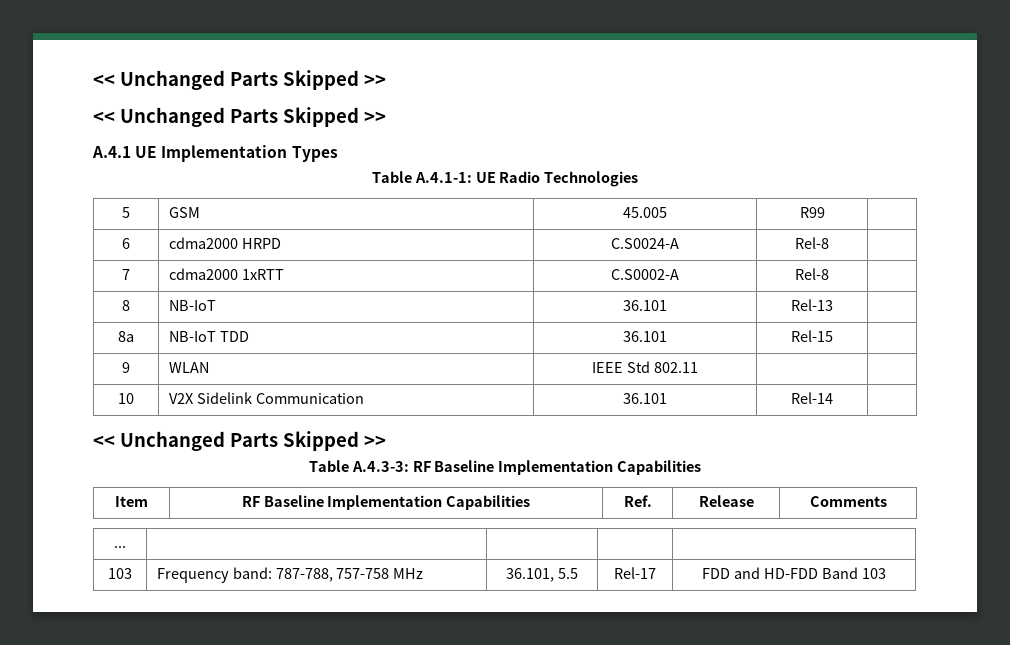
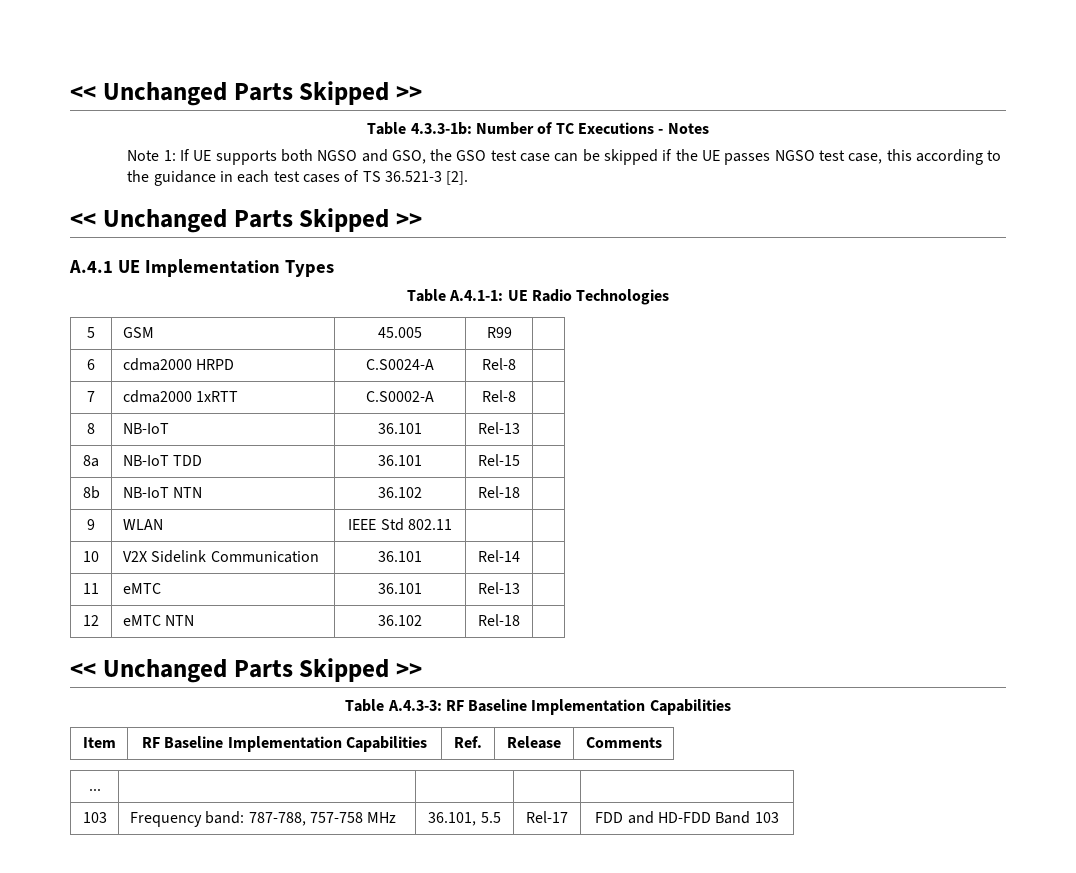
[93,70,386,90] << Unchanged Parts Skipped >> -> [70,81,422,106] [367,122,709,135] [127,149,1002,165] [127,170,469,186] << Unchanged Parts Skipped >> // Table 4.3.3-1b: Number of TC Executions - Notes // Note 1: If UE supports both NGSO and GSO, the GSO test case can be skipped if the UE passes NGSO test case, this according to the guidance in each test cases of TS 36.521-3 [2].
(833, 336) none -> [82,486,100,499] [122,487,203,498] [378,487,422,498] [478,486,520,498] // 8b | NB-IoT NTN | 36.102 | Rel-18 |
(833, 398) none -> [83,583,99,594] [122,583,161,594] [378,583,422,594] [478,582,520,594] [83,615,99,626] [122,615,195,626] [378,615,422,626] [478,614,520,626] // 11 | eMTC | 36.101 | Rel-13 | // 12 | eMTC NTN | 36.102 | Rel-18 |

